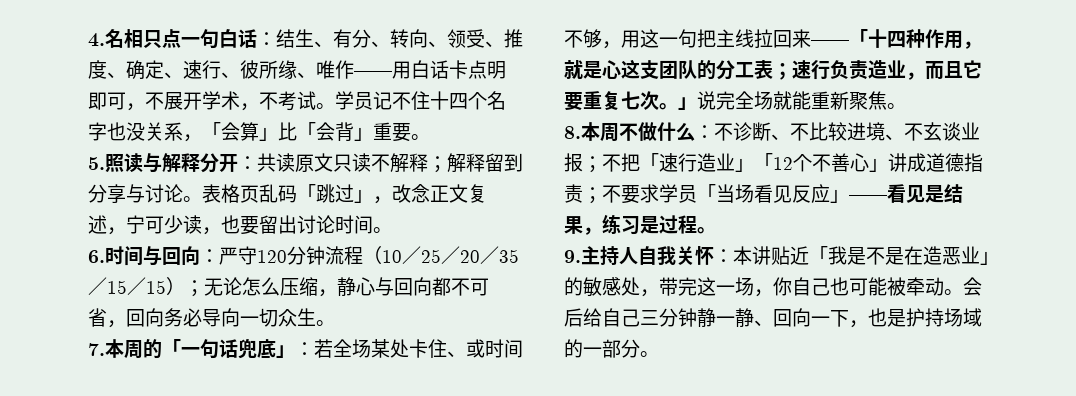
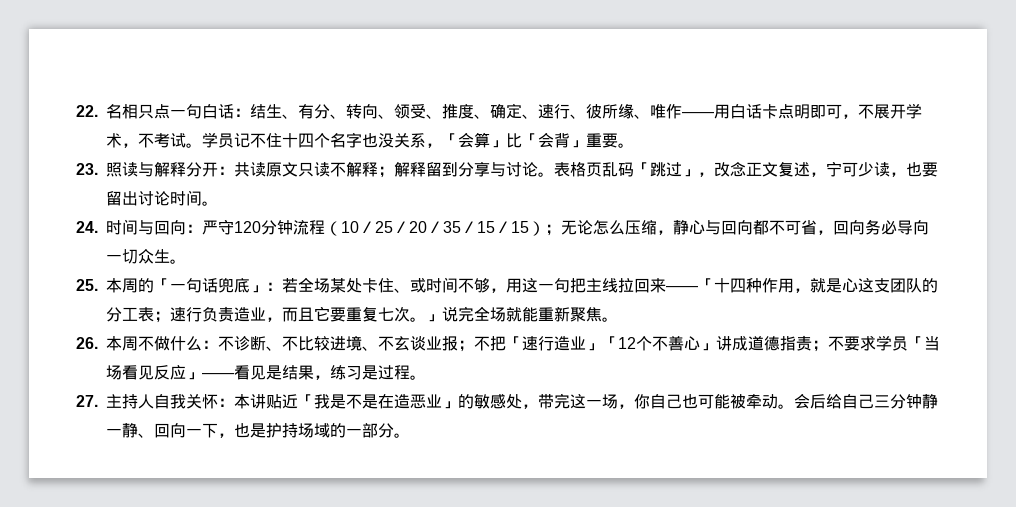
[88,33,105,47] 4. -> [76,105,98,117] 22.
[88,157,105,170] 5. -> [76,163,98,175] 23.
[88,250,105,263] 6. -> [76,221,98,233] 24.
[88,343,105,356] 7. -> [76,279,98,291] 25.
[564,126,581,139] 8. -> [76,337,98,349] 26.
[564,250,581,263] 9. -> [76,395,98,407] 27.

